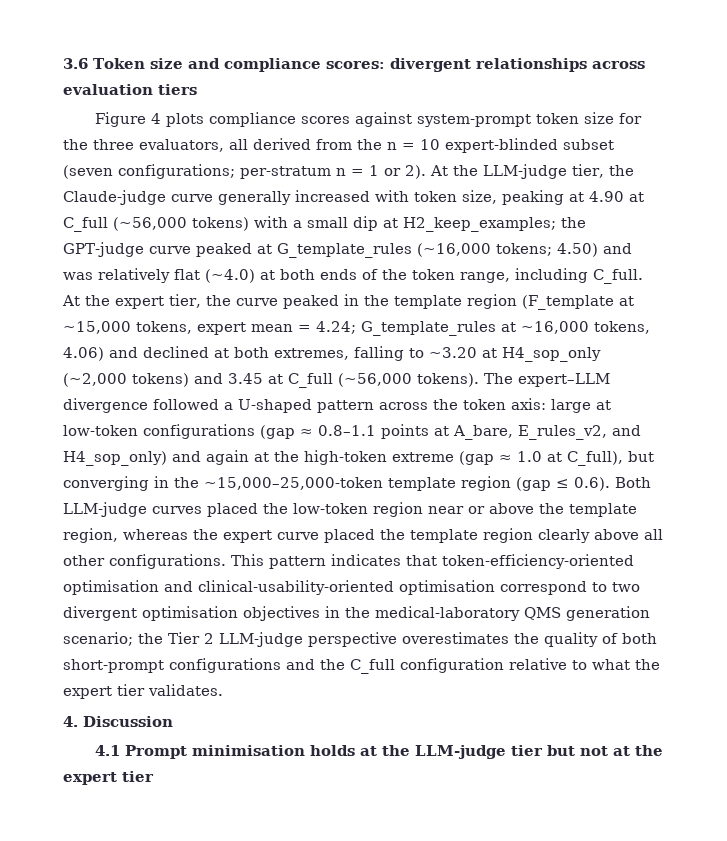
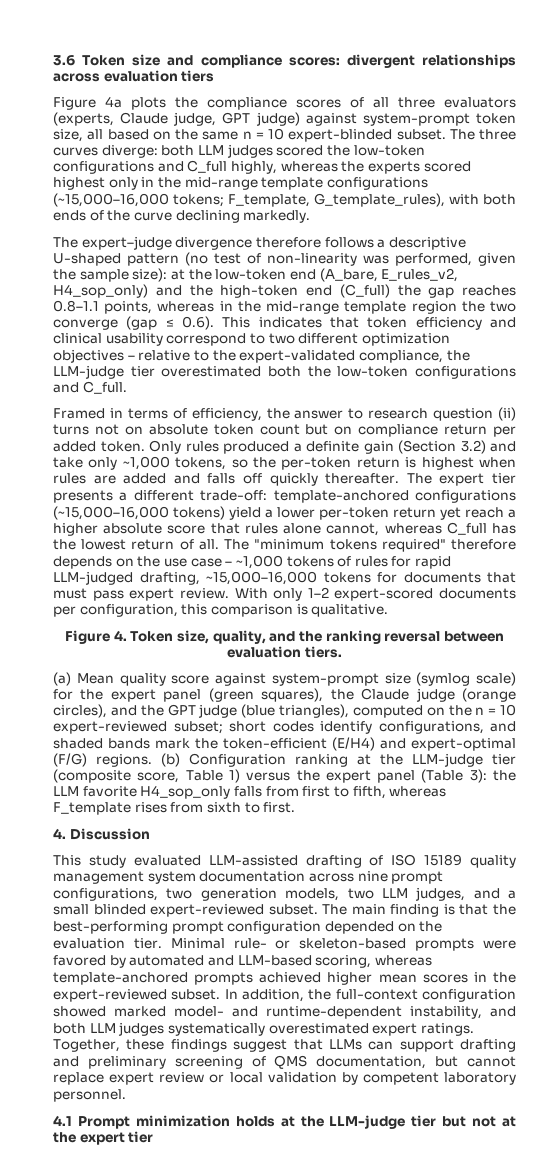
[150,112,642,127] [63,138,614,153] [63,164,634,179] [63,190,644,205] [63,216,586,232] [63,242,632,258] [63,268,643,284] [62,294,634,310] [63,321,650,336] [63,346,601,362] [63,373,610,388] [63,398,611,413] [63,424,641,440] [63,450,654,466] [63,476,651,491] [63,502,637,517] [63,528,663,543] [63,554,634,569] [63,580,640,595] [63,606,650,621] [63,632,657,647] [63,658,660,674] [63,684,223,699] [63,716,173,727] 4 plots compliance scores against system-prompt token size for the three evaluators, all derived from the n = 10 expert-blinded subset (seven configurations; per-stratum n = 1 or 2). At the LLM-judge tier, the Claude-judge curve generally increased with token size, peaking at 4.90 at C_full (~56,000 tokens) with a small dip at H2_keep_examples; the GPT-judge curve peaked at G_template_rules (~16,000 tokens; 4.50) and was relatively flat (~4.0) at both ends of the token range, including C_full. At the expert tier, the curve peaked in the template region (F_template at ~15,000 tokens, expert mean = 4.24; G_template_rules at ~16,000 tokens, 4.06) and declined at both extremes, falling to ~3.20 at H4_sop_only (~2,000 tokens) and 3.45 at C_full (~56,000 tokens). The expert–LLM divergence followed a U-shaped pattern across the token axis: large at low-token configurations (gap ≈ 0.8–1.1 points at A_bare, E_rules_v2, and H4_sop_only) and again at the high-token extreme (gap ≈ 1.0 at C_full), but converging in the ~15,000–25,000-token template region (gap ≤ 0.6). Both LLM-judge curves placed the low-token region near or above the template region, whereas the expert curve placed the template region clearly above all other configurations. This pattern indicates that token-efficiency-oriented optimisation and clinical-usability-oriented optimisation correspond to two divergent optimisation objectives in the medical-laboratory QMS generation scenario; the Tier 2 LLM-judge perspective overestimates the quality of both short-prompt configurations and the C_full configuration relative to what the expert tier validates. // 4. Discussion -> [105,96,516,110] [53,112,516,126] [53,128,516,142] [53,144,425,158] [53,160,471,174] [53,177,428,190] [53,193,516,207] [53,210,311,223] [53,236,466,250] [53,252,516,266] [53,268,459,282] [53,284,516,298] [53,300,516,314] [53,316,516,330] [53,333,450,346] [53,349,470,363] [53,365,516,379] [53,381,127,394] [53,407,516,421] [53,424,516,437] [53,440,516,454] [53,456,516,470] [53,473,517,486] [53,490,516,503] [53,506,516,520] [53,522,516,536] [53,539,516,552] [53,555,452,569] [53,571,516,585] [53,587,516,601] [53,604,389,617] [65,630,504,644] [227,646,342,658] [53,672,516,686] [53,688,516,702] [53,704,516,718] [53,721,516,734] [53,737,516,751] [53,753,516,767] [53,769,516,783] [53,785,447,799] [53,802,296,815] [53,828,150,840] [53,854,516,868] [53,871,444,884] [53,887,516,901] [53,904,516,917] [53,921,443,934] [53,938,516,951] [53,955,432,968] [53,972,517,985] [53,989,516,1002] [53,1006,516,1019] [53,1022,474,1036] [53,1039,516,1052] [53,1055,516,1069] [53,1072,516,1085] [53,1089,126,1102] 4a plots the compliance scores of all three evaluators (experts, Claude judge, GPT judge) against system-prompt token size, all based on the same n = 10 expert-blinded subset. The three curves diverge: both LLM judges scored the low-token configurations and C_full highly, whereas the experts scored highest only in the mid-range template configurations (~15,000–16,000 tokens; F_template, G_template_rules), with both ends of the curve declining markedly. // The expert–judge divergence therefore follows a descriptive U-shaped pattern (no test of non-linearity was performed, given the sample size): at the low-token end (A_bare, E_rules_v2, H4_sop_only) and the high-token end (C_full) the gap reaches 0.8–1.1 points, whereas in the mid-range template region the two converge (gap ≤ 0.6). This indicates that token efficiency and clinical usability correspond to two different optimization objectives – relative to the expert-validated compliance, the LLM-judge tier overestimated both the low-token configurations and C_full. // Framed in terms of efficiency, the answer to research question (ii) turns not on absolute token count but on compliance return per added token. Only rules produced a definite gain (Section 3.2) and take only ~1,000 tokens, so the per-token return is highest when rules are added and falls off quickly thereafter. The expert tier presents a different trade-off: template-anchored configurations (~15,000–16,000 tokens) yield a lower per-token return yet reach a higher absolute score that rules alone cannot, whereas C_full has the lowest return of all. The "minimum tokens required" therefore depends on the use case – ~1,000 tokens of rules for rapid LLM-judged drafting, ~15,000–16,000 tokens for documents that must pass expert review. With only 1–2 expert-scored documents per configuration, this comparison is qualitative. // Figure 4. Token size, quality, and the ranking reversal between evaluation tiers. // (a) Mean quality score against system-prompt size (symlog scale) for the expert panel (green squares), the Claude judge (orange circles), and the GPT judge (blue triangles), computed on the n = 10 expert-reviewed subset; short codes identify configurations, and shaded bands mark the token-efficient (E/H4) and expert-optimal (F/G) regions. (b) Configuration ranking at the LLM-judge tier (composite score, Table 1) versus the expert panel (Table 3): the LLM favorite H4_sop_only falls from first to fifth, whereas F_template rises from sixth to first. // 4. Discussion // This study evaluated LLM-assisted drafting of ISO 15189 quality management system documentation across nine prompt configurations, two generation models, two LLM judges, and a small blinded expert-reviewed subset. The main finding is that the best-performing prompt configuration depended on the evaluation tier. Minimal rule- or skeleton-based prompts were favored by automated and LLM-based scoring, whereas template-anchored prompts achieved higher mean scores in the expert-reviewed subset. In addition, the full-context configuration showed marked model- and runtime-dependent instability, and both LLM judges systematically overestimated expert ratings. Together, these findings suggest that LLMs can support drafting and preliminary screening of QMS documentation, but cannot replace expert review or local validation by competent laboratory personnel.
[191,745,305,756] minimisation -> [135,1115,230,1127] minimization

